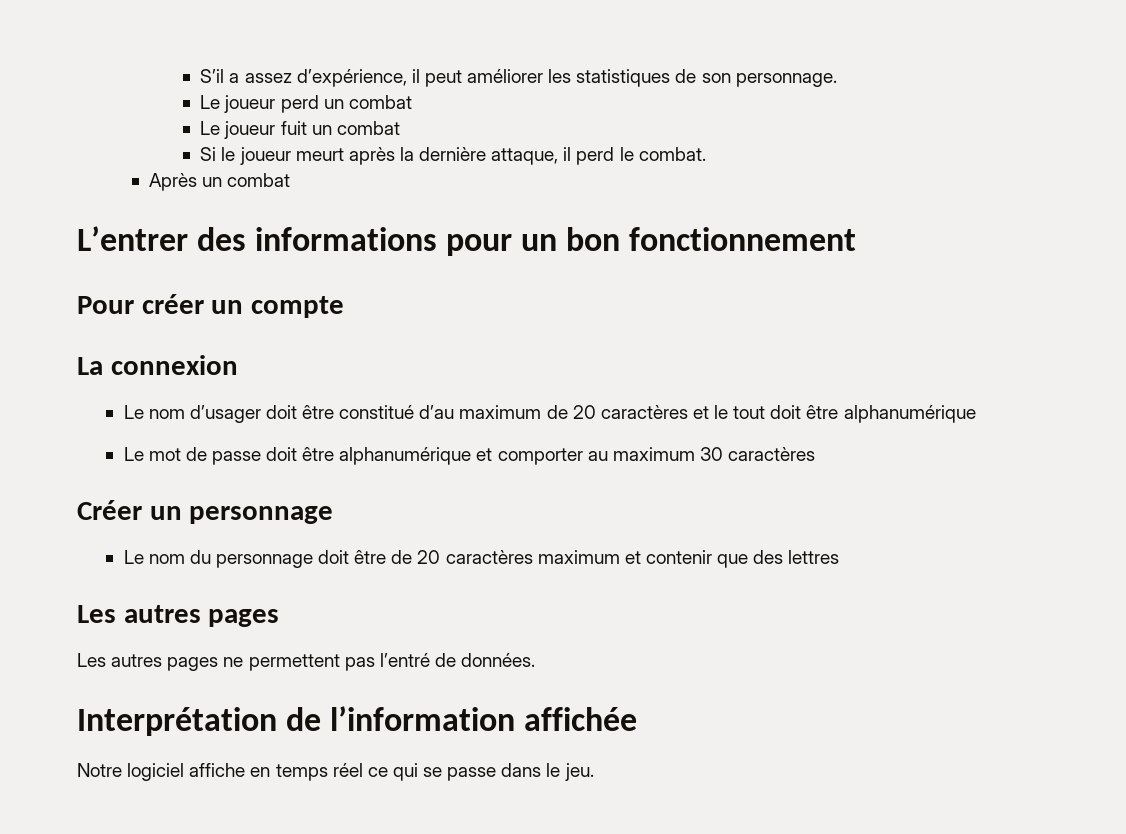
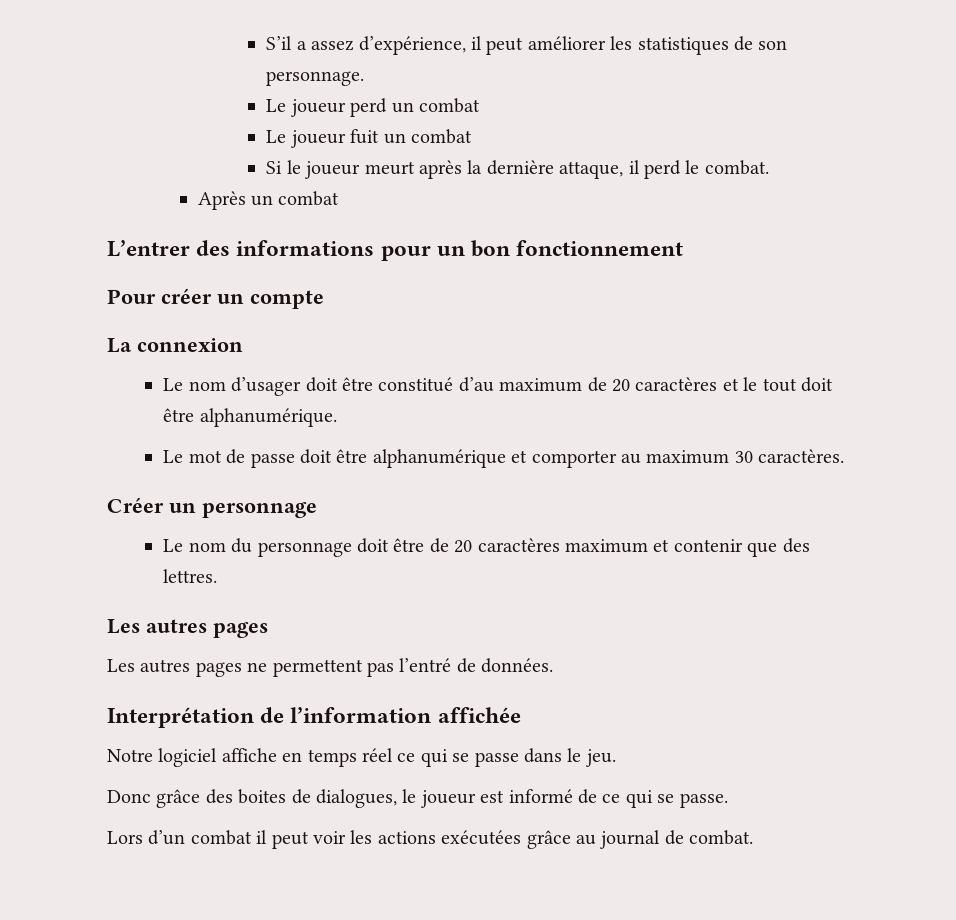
[843,405,976,423] alphanumérique -> [199,408,337,427] alphanumérique.
[728,447,816,461] caractères -> [758,449,845,463] caractères.
[788,550,840,564] lettres -> [163,569,218,583] lettres.
(594, 772) none -> [107,789,728,808] [107,830,754,849] // Donc grâce des boites de dialogues, le joueur est informé de ce qui se passe. // Lors d’un combat il peut voir les actions exécutées grâce au journal de combat.

